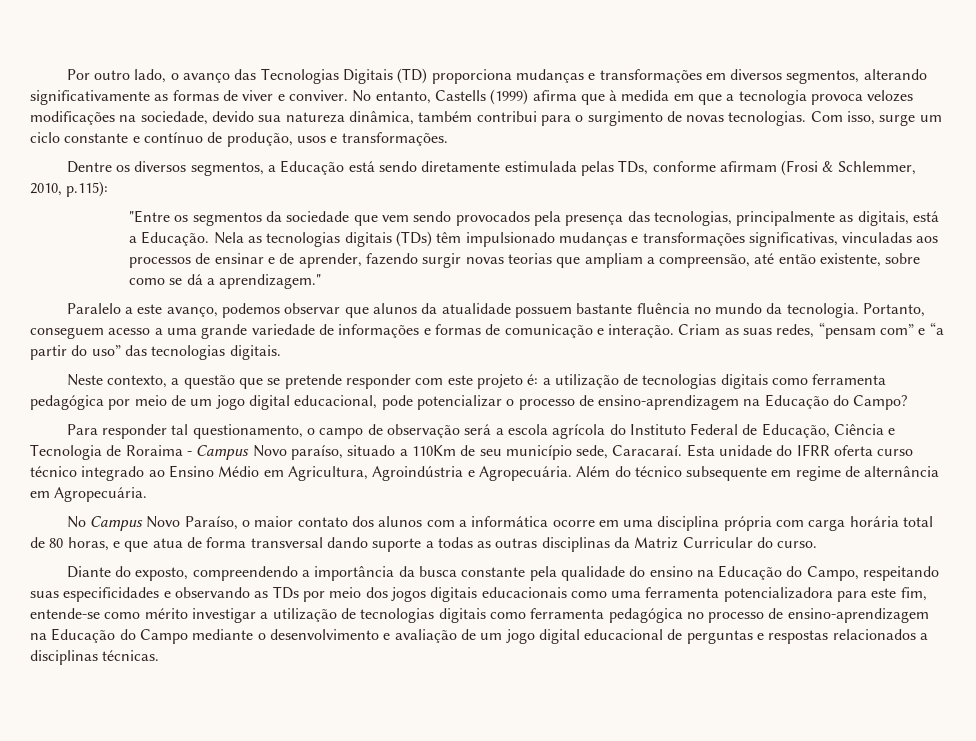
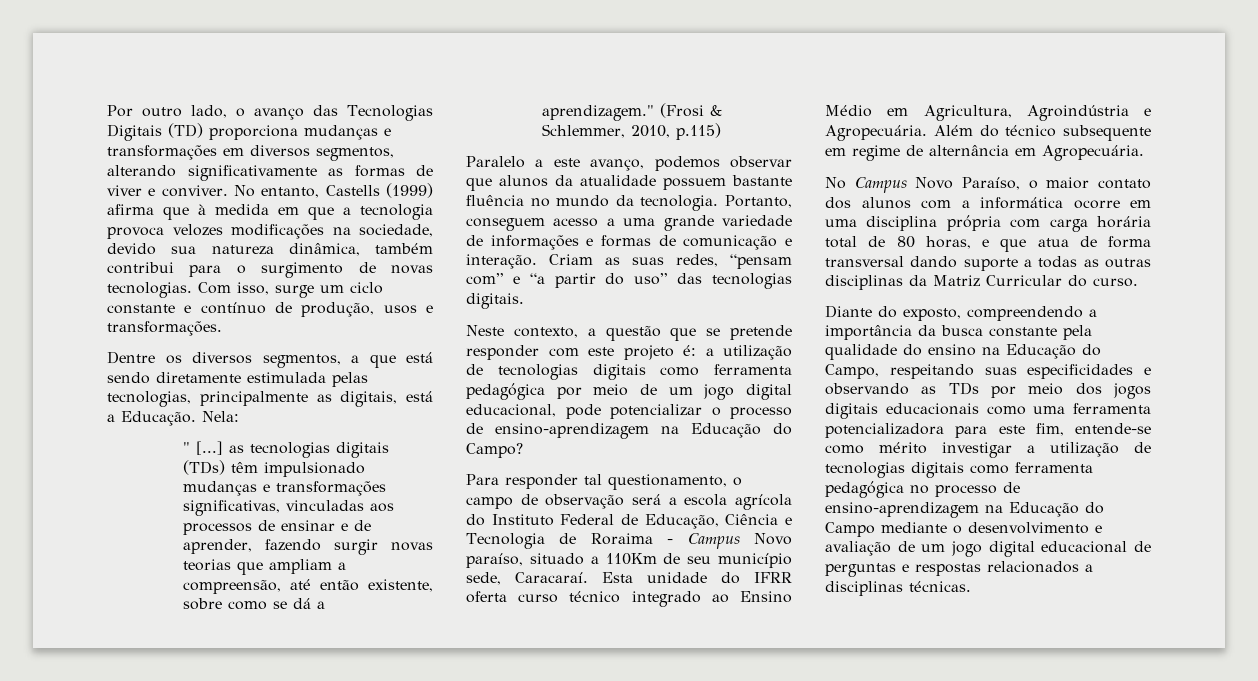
[280,160,345,175] Educação -> [369,354,396,368] que
[618,160,916,176] [30,181,109,197] [128,210,650,226] TDs, conforme afirmam (Frosi & Schlemmer, 2010, p.115): // "Entre os segmentos da sociedade que vem sendo provocados pela presença das -> (368, 379) none
[213,232,244,244] Nela -> [202,411,239,422] [182,441,223,455] Nela: // " [...]
(322, 281) none -> [659,103,722,118] [541,123,721,140] (Frosi & Schlemmer, 2010, p.115)

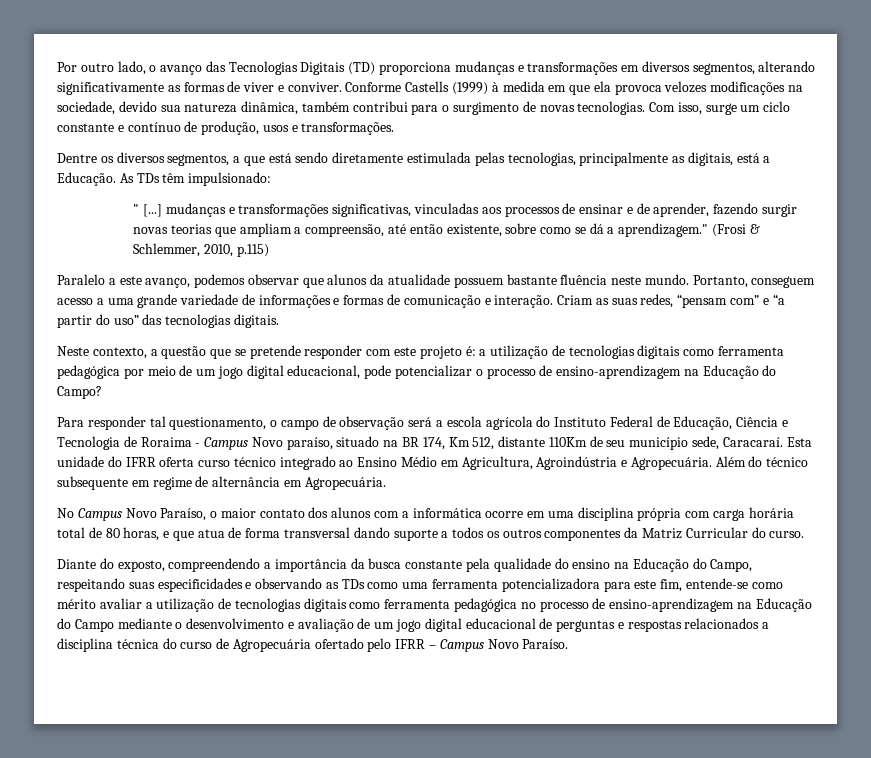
[233,183,433,198] [107,204,189,220] No entanto, Castells (1999) afirma que -> [345,81,489,95] Conforme Castells (1999)
[343,204,433,220] a tecnologia -> [593,81,611,92] ela
[202,411,239,422] [182,441,389,458] [182,460,365,477] Nela: // " [...] as tecnologias digitais (TDs) têm impulsionado -> [119,172,272,186] [133,204,163,217] As TDs têm impulsionado: // " [...]
[530,195,719,211] no mundo da tecnologia. -> [611,274,689,285] neste mundo.
[590,556,599,564] a -> [383,436,546,450] na BR 174, Km 512, distante
[1038,256,1151,268] [825,275,903,290] todas as outras disciplinas -> [452,527,622,541] todos os outros componentes
[991,383,1151,399] [825,403,979,419] por meio dos jogos digitais educacionais -> (365, 584) none
[942,442,1012,458] investigar -> [99,598,142,609] avaliar
[825,581,971,596] disciplinas técnicas. -> [57,638,569,652] disciplina técnica do curso de Agropecuária ofertado pelo IFRR – Campus Novo Paraíso.

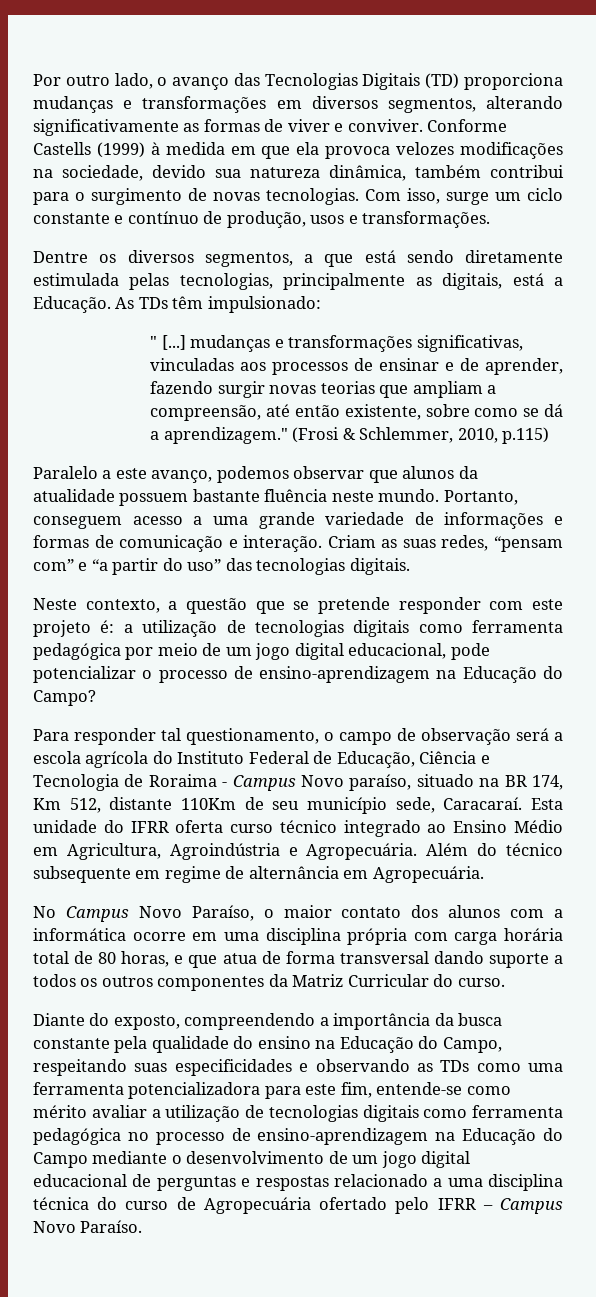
[287,618,354,632] e avaliação -> (325, 1157) none
[684,618,770,629] relacionados a -> [333,1174,483,1187] relacionado a uma

